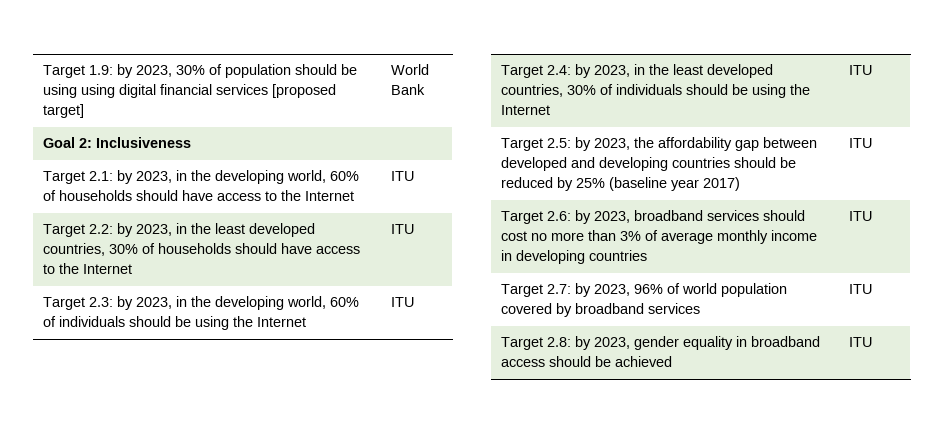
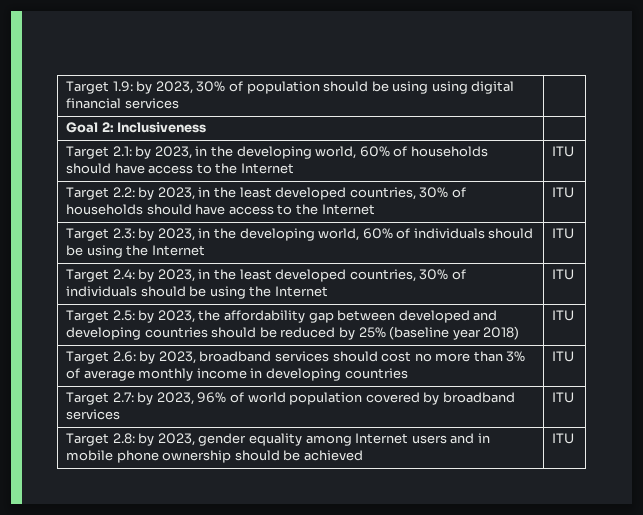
[271,84,336,98] [42,104,84,118] [390,64,429,75] [390,84,425,95] [proposed target] | World Bank -> (179, 103) |
[702,177,740,191] 2017) -> [483,326,520,340] 2018)
[735,336,820,347] [500,359,545,367] in broadband access -> [305,433,490,446] [66,450,232,463] among Internet users and in mobile phone ownership

